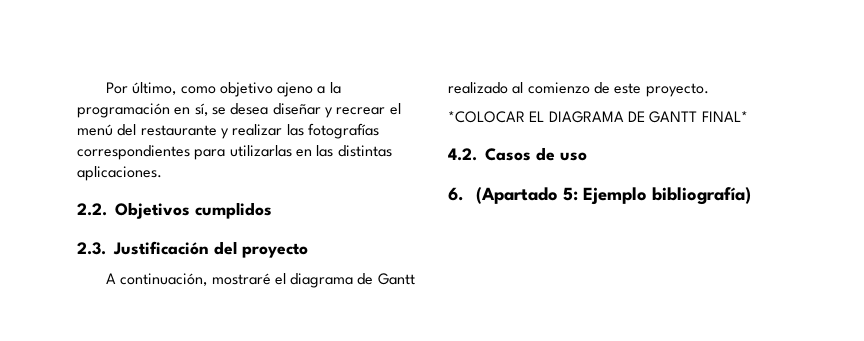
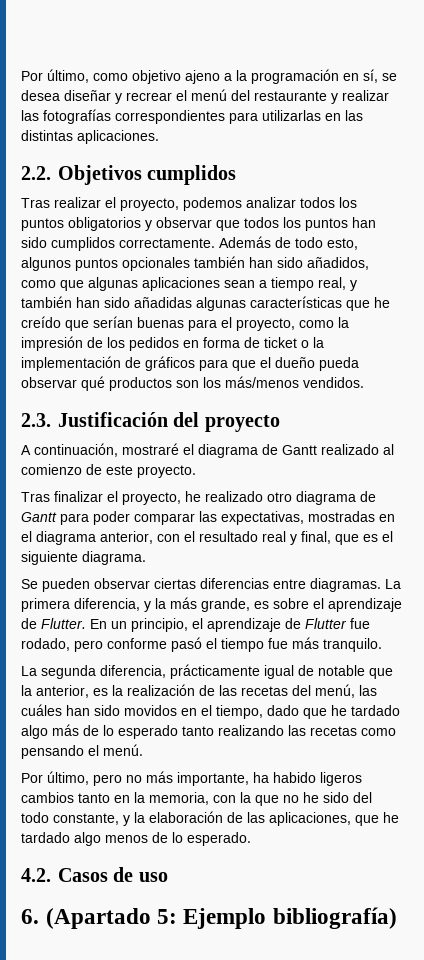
(272, 210) none -> [21,197,357,211] [21,217,376,231] [21,236,358,251] [21,256,369,271] [21,277,357,291] [21,296,390,311] [21,316,349,331] [21,336,324,351] [21,356,359,371] [21,376,364,391] // Tras realizar el proyecto, podemos analizar todos los puntos obligatorios y observar que todos los puntos han sido cumplidos correctamente. Además de todo esto, algunos puntos opcionales también han sido añadidos, como que algunas aplicaciones sean a tiempo real, y también han sido añadidas algunas características que he creído que serían buenas para el proyecto, como la impresión de los pedidos en forma de ticket o la implementación de gráficos para que el dueño pueda observar qué productos son los más/menos vendidos.
[448,111,748,123] *COLOCAR EL DIAGRAMA DE GANTT FINAL* -> [21,491,376,505] [21,511,395,525] [21,531,393,545] [21,551,146,565] [21,578,401,592] [21,597,402,612] [21,618,370,632] [21,637,382,652] [21,664,393,679] [21,684,377,698] [21,704,400,719] [21,724,396,739] [21,744,143,759] [21,771,362,786] [21,792,372,806] [21,811,399,826] [21,832,251,846] Tras finalizar el proyecto, he realizado otro diagrama de Gantt para poder comparar las expectativas, mostradas en el diagrama anterior, con el resultado real y final, que es el siguiente diagrama. // Se pueden observar ciertas diferencias entre diagramas. La primera diferencia, y la más grande, es sobre el aprendizaje de Flutter. En un principio, el aprendizaje de Flutter fue rodado, pero conforme pasó el tiempo fue más tranquilo. // La segunda diferencia, prácticamente igual de notable que la anterior, es la realización de las recetas del menú, las cuáles han sido movidos en el tiempo, dado que he tardado algo más de lo esperado tanto realizando las recetas como pensando el menú. // Por último, pero no más importante, ha habido ligeros cambios tanto en la memoria, con la que no he sido del todo constante, y la elaboración de las aplicaciones, que he tardado algo menos de lo esperado.

